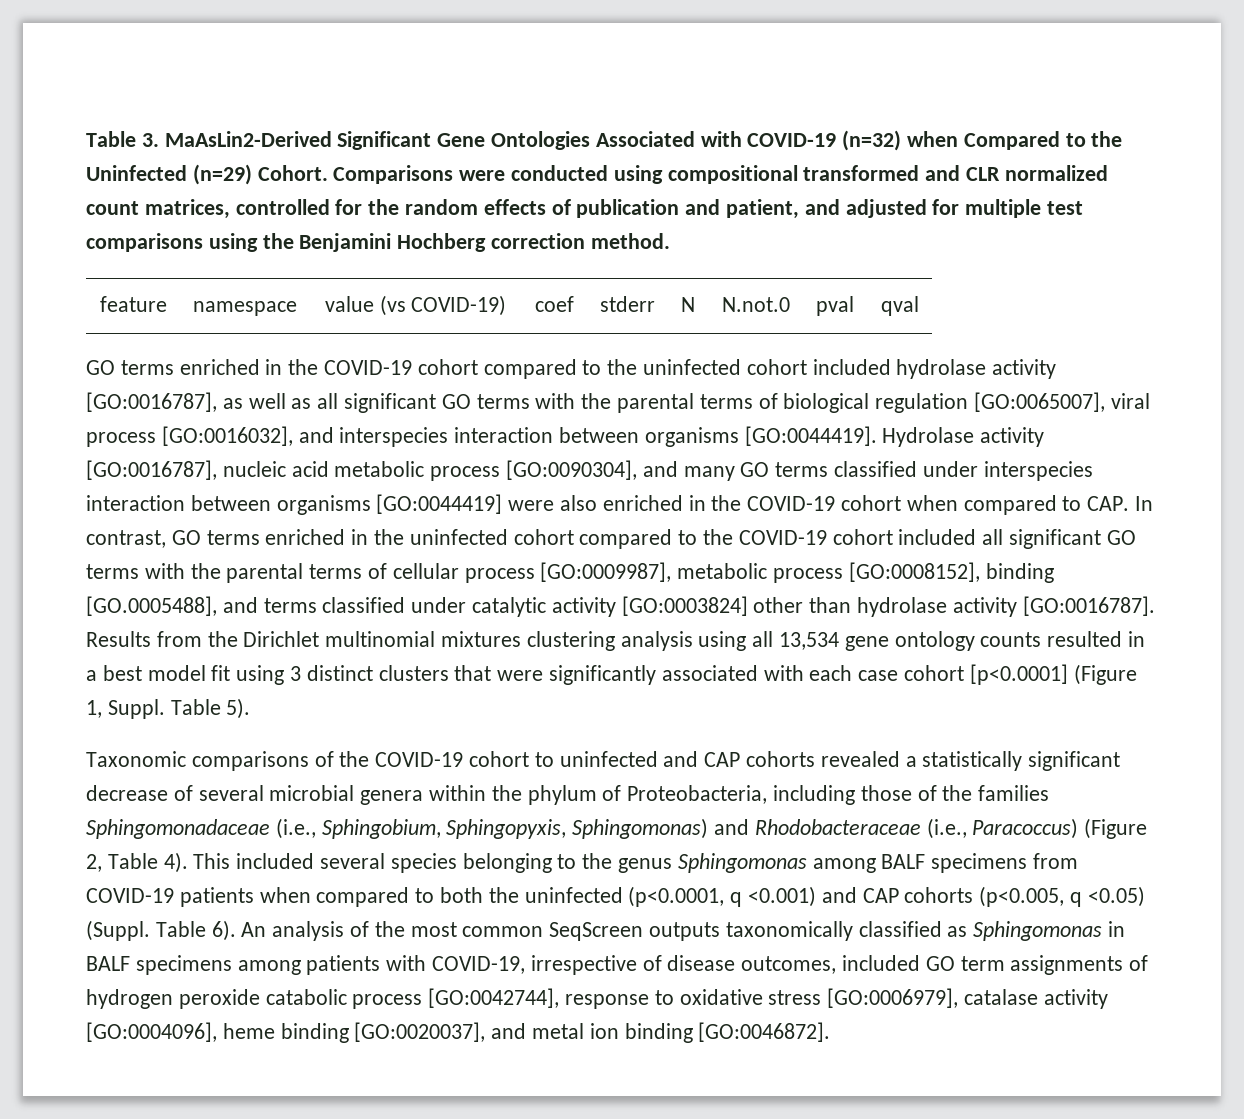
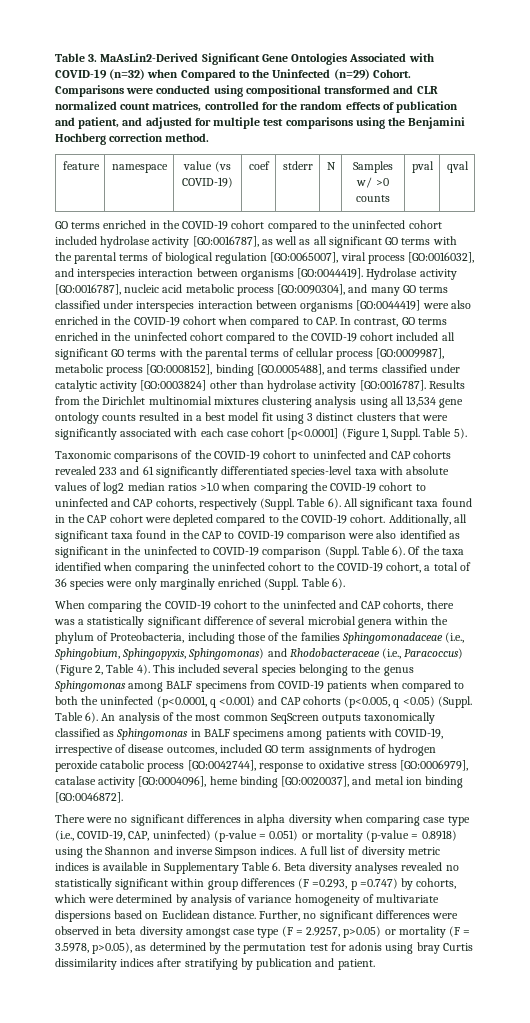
[721,297,790,312] N.not.0 -> [353,161,393,173] [356,177,389,188] [356,195,390,202] Samples w/ >0 counts
(900, 759) none -> [99,466,450,478] [54,482,426,494] [55,498,472,510] [55,514,467,526] [55,530,460,542] [55,546,464,558] [55,562,471,574] [55,578,345,590] [55,600,454,612] [54,619,75,625] 233 and 61 significantly differentiated species-level taxa with absolute values of log2 median ratios >1.0 when comparing the COVID-19 cohort to uninfected and CAP cohorts, respectively (Suppl. Table 6). All significant taxa found in the CAP cohort were depleted compared to the COVID-19 cohort. Additionally, all significant taxa found in the CAP to COVID-19 comparison were also identified as significant in the uninfected to COVID-19 comparison (Suppl. Table 6). Of the taxa identified when comparing the uninfected cohort to the COVID-19 cohort, a total of 36 species were only marginally enriched (Suppl. Table 6). // When comparing the COVID-19 cohort to the uninfected and CAP cohorts, there was
[86,785,168,801] decrease -> [203,616,254,625] difference
(831, 1032) none -> [55,814,470,826] [55,830,457,842] [55,846,440,858] [55,862,459,874] [55,878,457,890] [54,894,440,906] [55,910,459,922] [55,926,471,938] [55,942,473,954] [55,958,375,970] // There were no significant differences in alpha diversity when comparing case type (i.e., COVID-19, CAP, uninfected) (p-value = 0.051) or mortality (p-value = 0.8918) using the Shannon and inverse Simpson indices. A full list of diversity metric indices is available in Supplementary Table 6. Beta diversity analyses revealed no statistically significant within group differences (F =0.293, p =0.747) by cohorts, which were determined by analysis of variance homogeneity of multivariate dispersions based on Euclidean distance. Further, no significant differences were observed in beta diversity amongst case type (F = 2.9257, p>0.05) or mortality (F = 3.5978, p>0.05), as determined by the permutation test for adonis using bray Curtis dissimilarity indices after stratifying by publication and patient.

